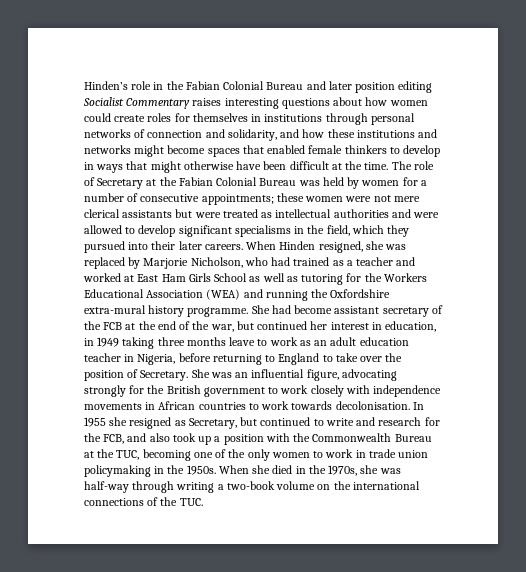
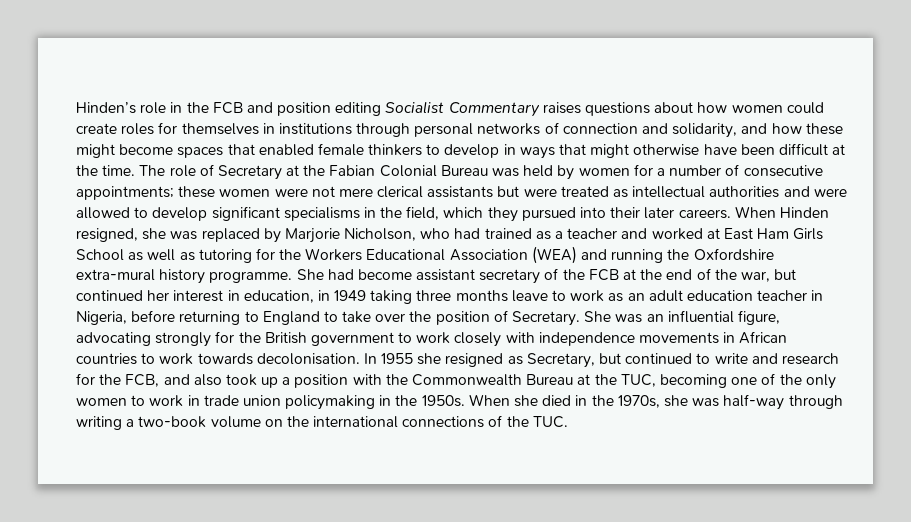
[185,81,352,90] Fabian Colonial Bureau and later -> [212,102,273,114] FCB and
[224,98,279,109] interesting -> (581, 108) none
[356,129,438,138] [84,145,131,154] institutions and networks -> (843, 129) none

